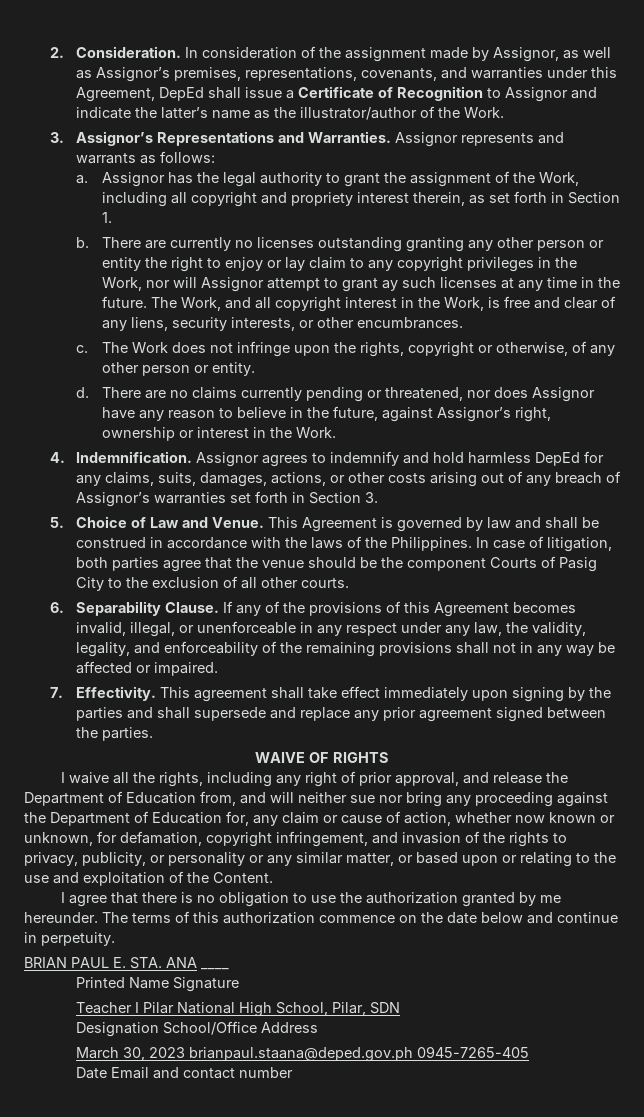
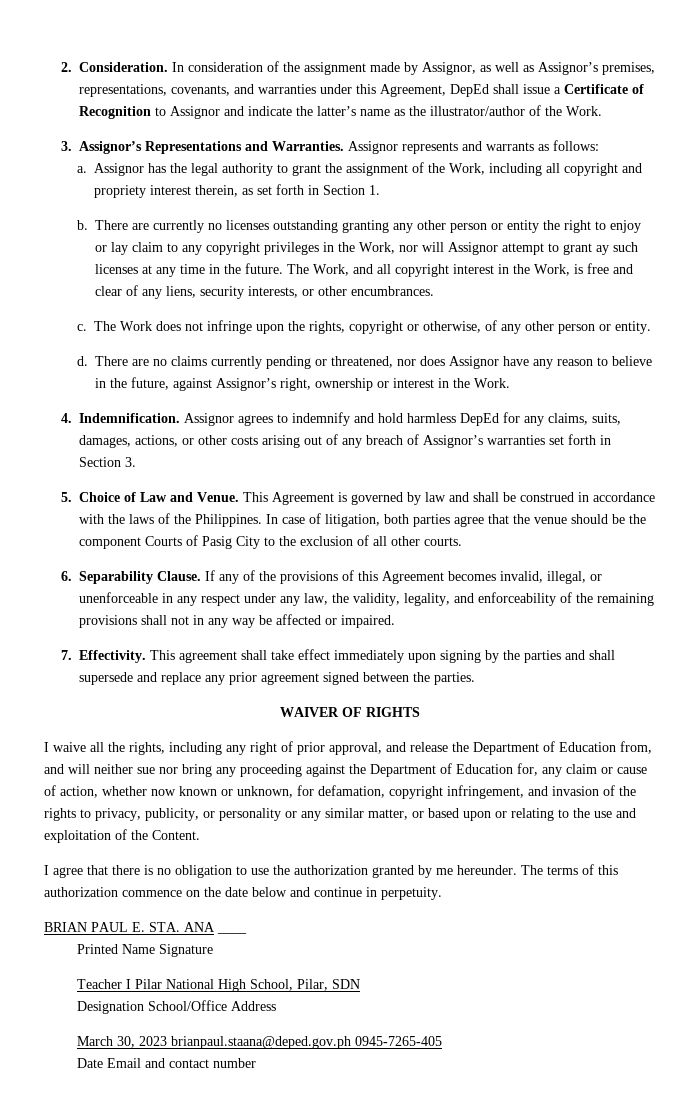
[255,752,305,763] WAIVE -> [280,707,339,717] WAIVER

